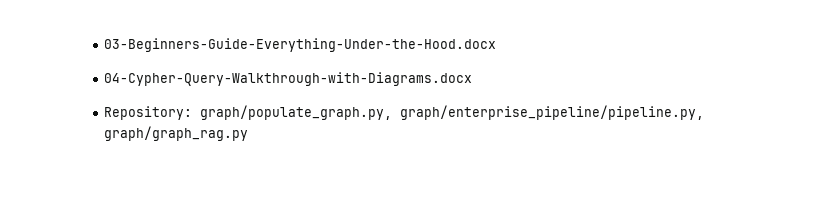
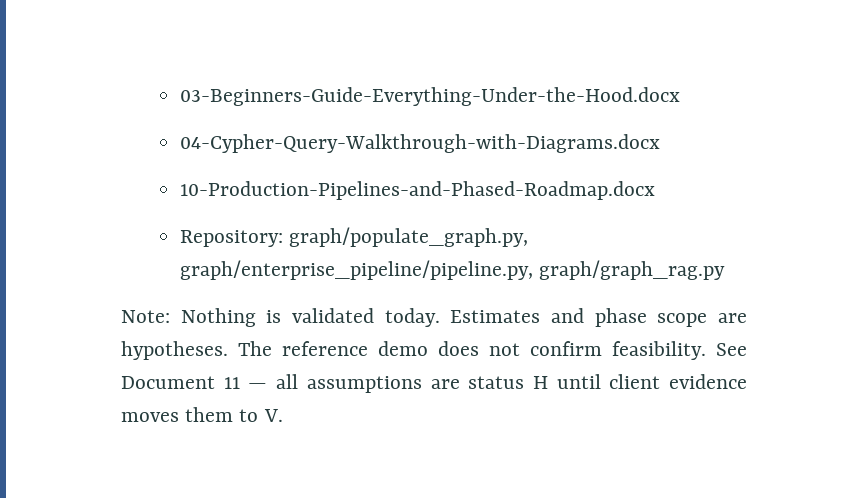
(473, 79) none -> [180,181,656,200] // 10-Production-Pipelines-and-Phased-Roadmap.docx
(249, 133) none -> [121,308,747,327] [121,341,747,360] [121,374,747,393] [121,407,283,422] // Note: Nothing is validated today. Estimates and phase scope are hypotheses. The reference demo does not confirm feasibility. See Document 11 — all assumptions are status H until client evidence moves them to V.

